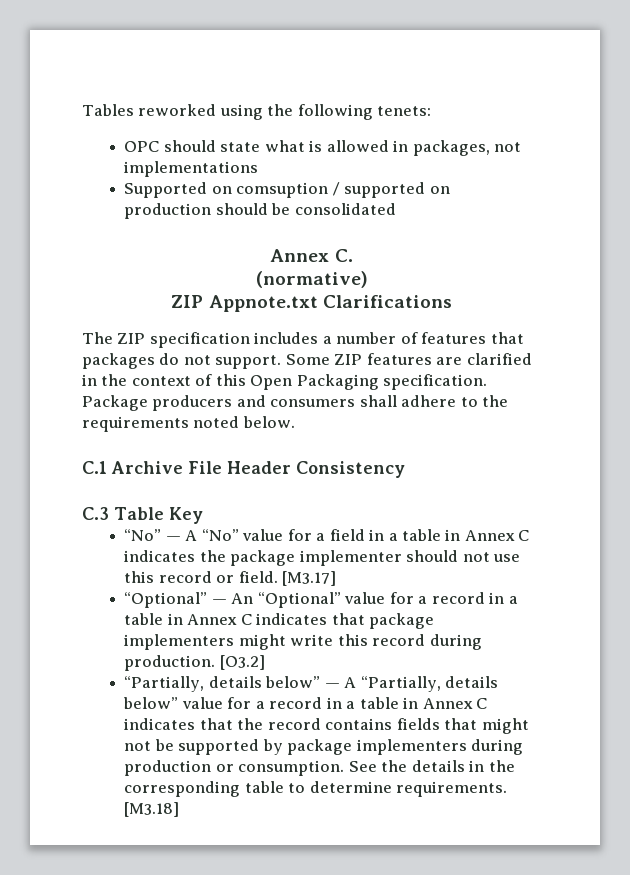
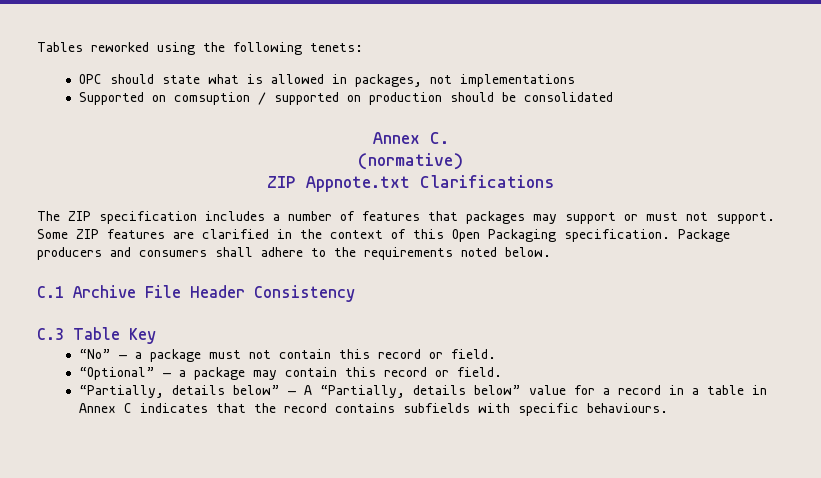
[159,353,180,365] do -> [533,212,678,224] may support or must
[185,529,530,541] [124,550,521,566] [124,571,337,586] A “No” value for a field in a table in Annex C indicates the package implementer should not use this record or field. [M3.17] -> [134,349,496,362] a package must not contain this record or field.
[231,592,518,608] [124,613,435,629] [124,634,482,650] [124,655,265,671] An “Optional” value for a record in a table in Annex C indicates that package implementers might write this record during production. [O3.2] -> [178,367,502,380] a package may contain this record or field.
[396,718,529,734] [124,739,524,755] [124,760,515,776] [124,781,508,797] [124,802,180,817] fields that might not be supported by package implementers during production or consumption. See the details in the corresponding table to determine requirements. [M3.18] -> [402,403,668,416] subfields with specific behaviours.

